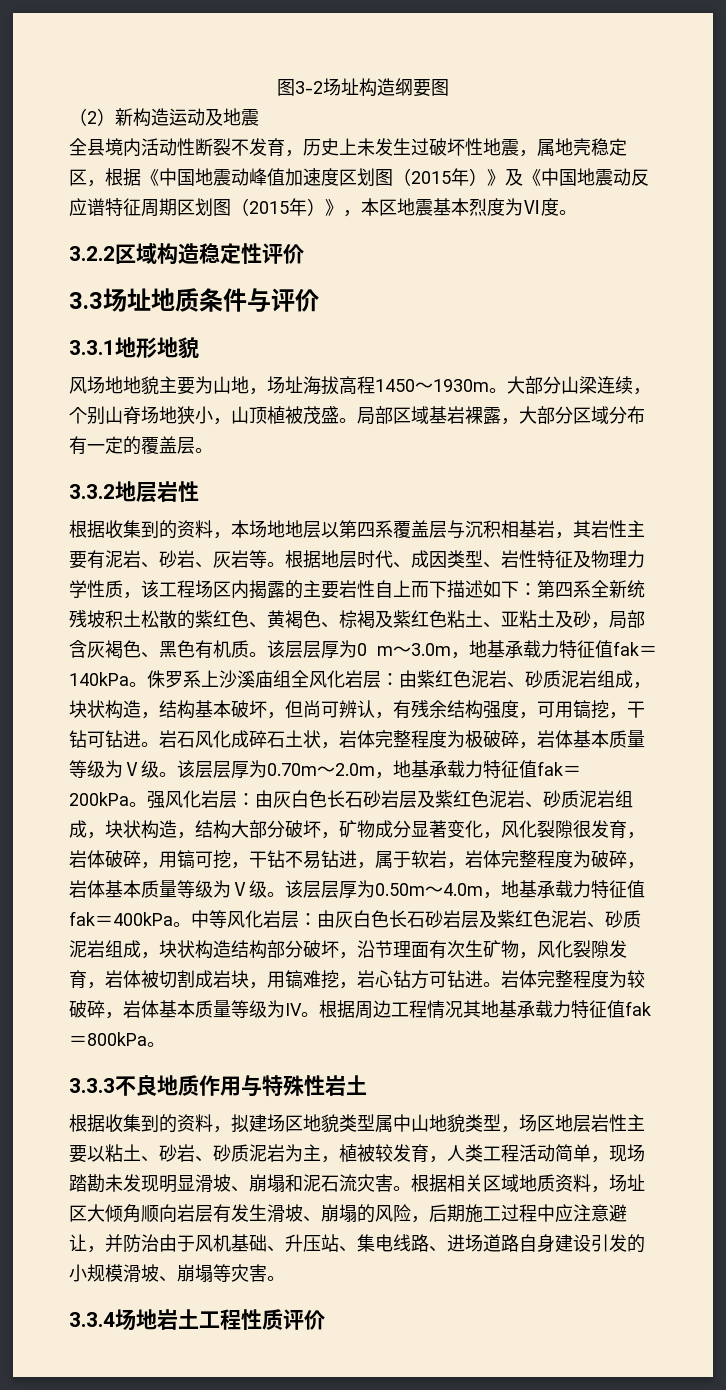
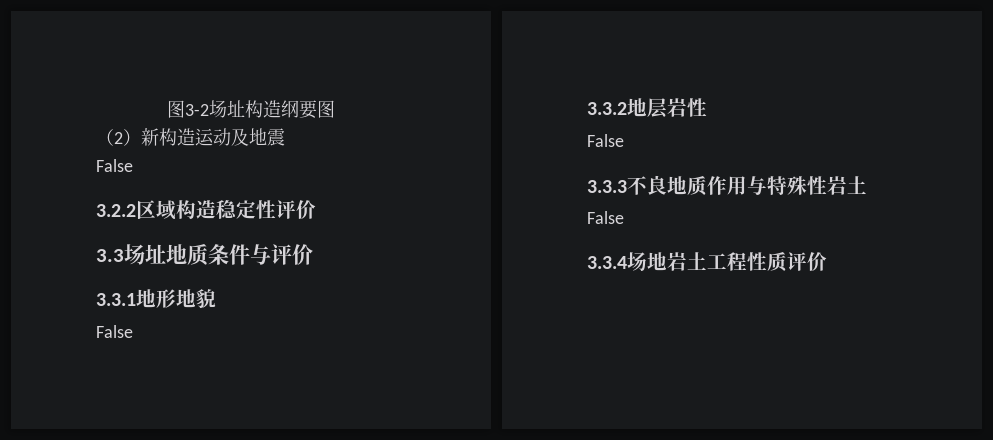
[69,138,627,157] [69,168,649,187] [69,198,577,217] 全县境内活动性断裂不发育，历史上未发生过破坏性地震，属地壳稳定区，根据《中国地震动峰值加速度区划图（2015年）》及《中国地震动反应谱特征周期区划图（2015年）》，本区地震基本烈度为Ⅵ度。 -> [96,159,133,172] False
[69,376,651,395] [69,405,645,425] [69,436,213,455] [69,481,199,503] [69,520,645,539] [69,550,645,569] [69,580,645,599] [69,610,645,629] [69,640,657,659] [69,670,651,689] [69,700,645,719] [69,730,645,749] [69,760,581,779] [69,790,633,809] [69,820,645,839] [69,850,645,869] [69,880,645,899] [69,910,641,928] [69,940,627,959] [69,970,645,989] [69,1000,651,1019] [69,1032,165,1047] 风场地地貌主要为山地，场址海拔高程1450～1930m。大部分山梁连续，个别山脊场地狭小，山顶植被茂盛。局部区域基岩裸露，大部分区域分布有一定的覆盖层。 // 3.3.2地层岩性 // 根据收集到的资料，本场地地层以第四系覆盖层与沉积相基岩，其岩性主要有泥岩、砂岩、灰岩等。根据地层时代、成因类型、岩性特征及物理力学性质，该工程场区内揭露的主要岩性自上而下描述如下：第四系全新统残坡积土松散的紫红色、黄褐色、棕褐及紫红色粘土、亚粘土及砂，局部含灰褐色、黑色有机质。该层层厚为0 m～3.0m，地基承载力特征值fak＝140kPa。侏罗系上沙溪庙组全风化岩层：由紫红色泥岩、砂质泥岩组成，块状构造，结构基本破坏，但尚可辨认，有残余结构强度，可用镐挖，干钻可钻进。岩石风化成碎石土状，岩体完整程度为极破碎，岩体基本质量等级为Ⅴ级。该层层厚为0.70m～2.0m，地基承载力特征值fak＝200kPa。强风化岩层：由灰白色长石砂岩层及紫红色泥岩、砂质泥岩组成，块状构造，结构大部分破坏，矿物成分显著变化，风化裂隙很发育，岩体破碎，用镐可挖，干钻不易钻进，属于软岩，岩体完整程度为破碎，岩体基本质量等级为Ⅴ级。该层层厚为0.50m～4.0m，地基承载力特征值fak＝400kPa。中等风化岩层：由灰白色长石砂岩层及紫红色泥岩、砂质泥岩组成，块状构造结构部分破坏，沿节理面有次生矿物，风化裂隙发育，岩体被切割成岩块，用镐难挖，岩心钻方可钻进。岩体完整程度为较破碎，岩体基本质量等级为IV。根据周边工程情况其地基承载力特征值fak＝800kPa。 -> [96,325,133,338] [587,98,707,118] [587,134,624,147] False // 3.3.2地层岩性 // False
[69,1114,645,1133] [69,1143,645,1163] [69,1174,645,1193] [69,1204,627,1223] [69,1234,645,1253] [69,1264,285,1282] 根据收集到的资料，拟建场区地貌类型属中山地貌类型，场区地层岩性主要以粘土、砂岩、砂质泥岩为主，植被较发育，人类工程活动简单，现场踏勘未发现明显滑坡、崩塌和泥石流灾害。根据相关区域地质资料，场址区大倾角顺向岩层有发生滑坡、崩塌的风险，后期施工过程中应注意避让，并防治由于风机基础、升压站、集电线路、进场道路自身建设引发的小规模滑坡、崩塌等灾害。 -> [587,211,624,224] False

